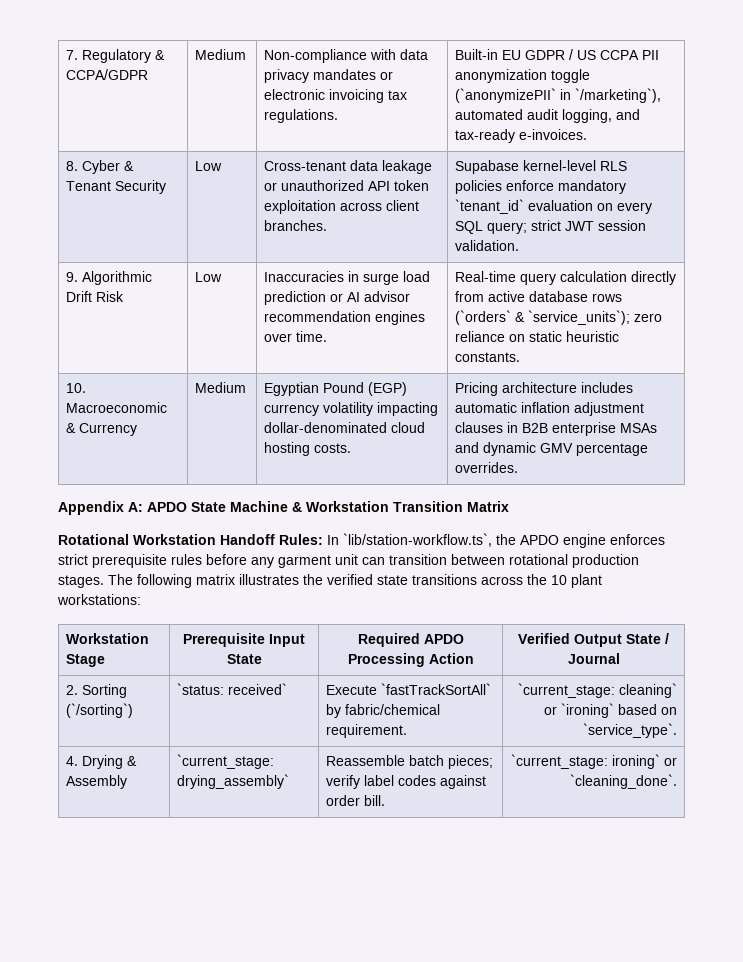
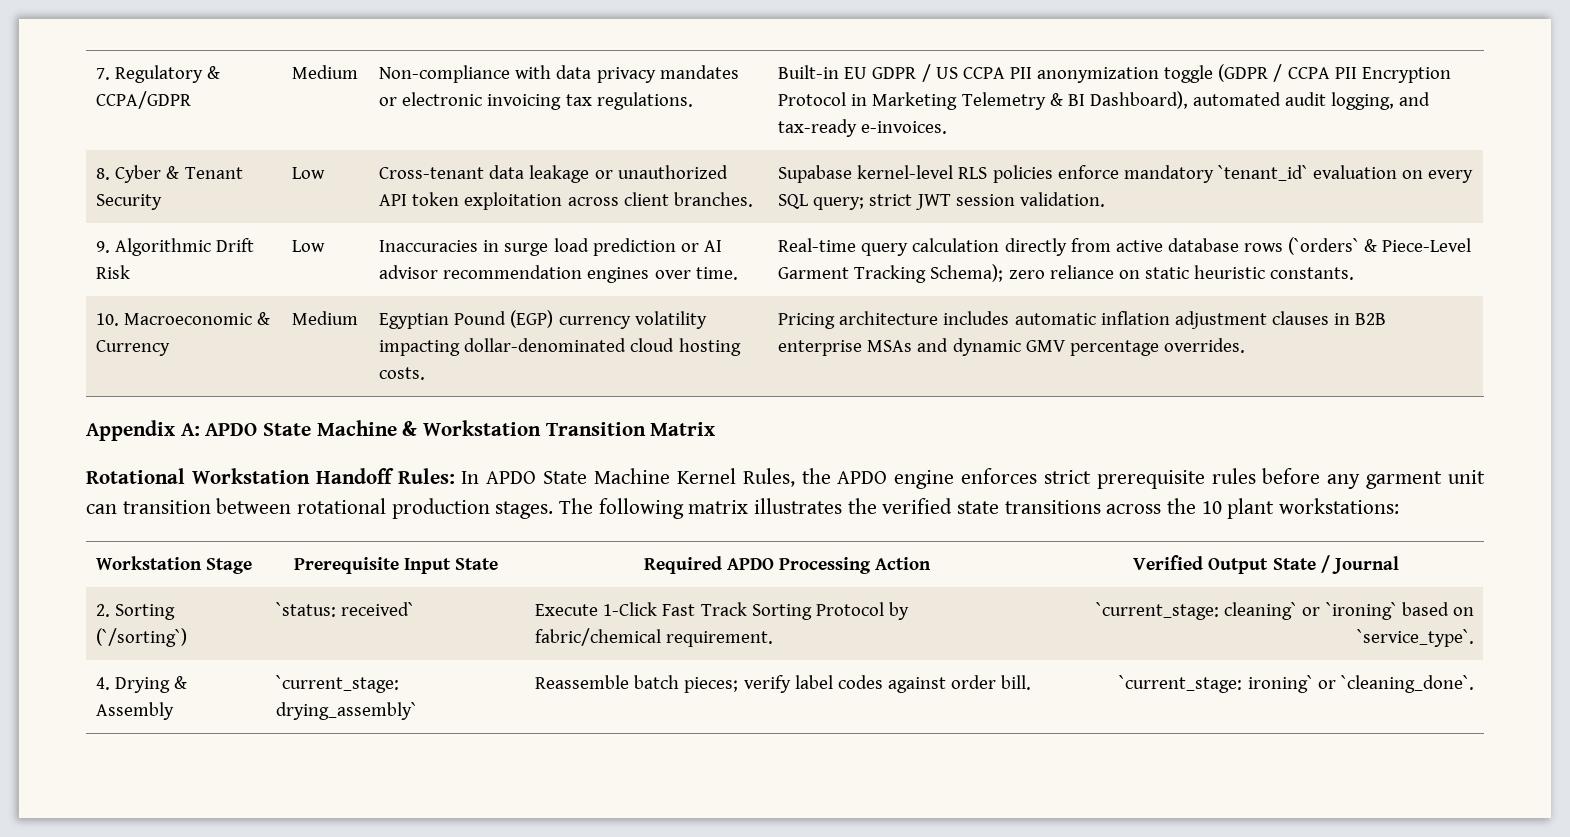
[455,88,662,103] (`anonymizePII` in `/marketing`), -> [1218,64,1451,83] [778,91,1188,110] (GDPR / CCPA PII Encryption Protocol in Marketing Telemetry & BI Dashboard),
[528,310,631,325] `service_units`); -> [1382,238,1472,252] [778,264,1004,283] Piece-Level Garment Tracking Schema);
[343,533,492,547] `lib/station-workflow.ts`, -> [486,468,795,487] APDO State Machine Kernel Rules,
[381,683,492,695] `fastTrackSortAll` -> [603,602,884,620] 1-Click Fast Track Sorting Protocol

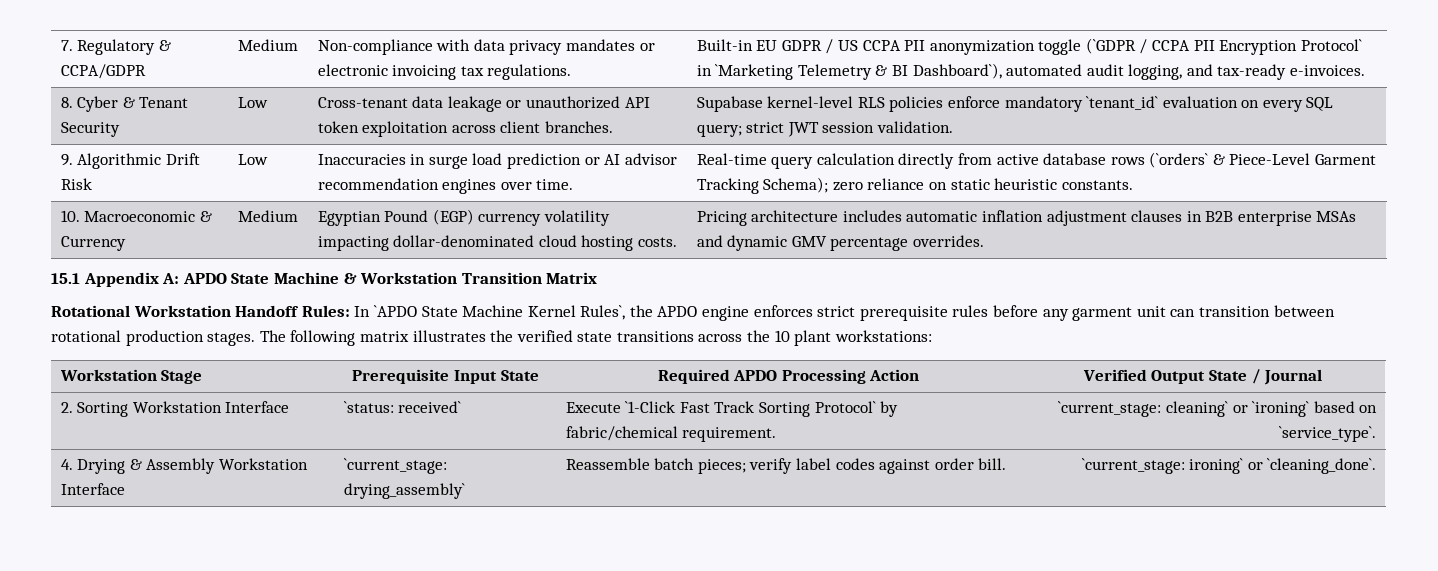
[1218,64,1269,82] (GDPR -> [1085,38,1136,54] (`GDPR
[778,92,958,110] Protocol in Marketing -> [1300,39,1362,51] [696,64,794,80] Protocol` in `Marketing
[1089,91,1188,109] Dashboard), -> [912,63,1002,79] Dashboard`),
(1245, 345) none -> [51,273,80,284] 15.1
[486,471,537,484] APDO -> [373,305,417,317] `APDO
[742,468,795,487] Rules, -> [580,305,626,320] Rules`,
[96,628,188,647] (`/sorting`) -> [132,401,290,413] Workstation Interface
[603,602,658,616] 1-Click -> [625,401,676,413] `1-Click
[815,602,884,616] Protocol -> [814,401,876,413] Protocol`
(175, 711) none -> [218,458,308,470] [60,483,125,495] Workstation Interface

